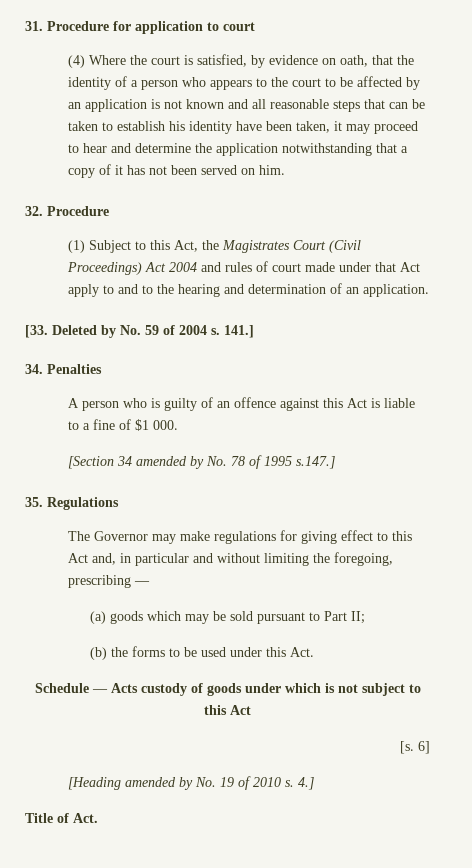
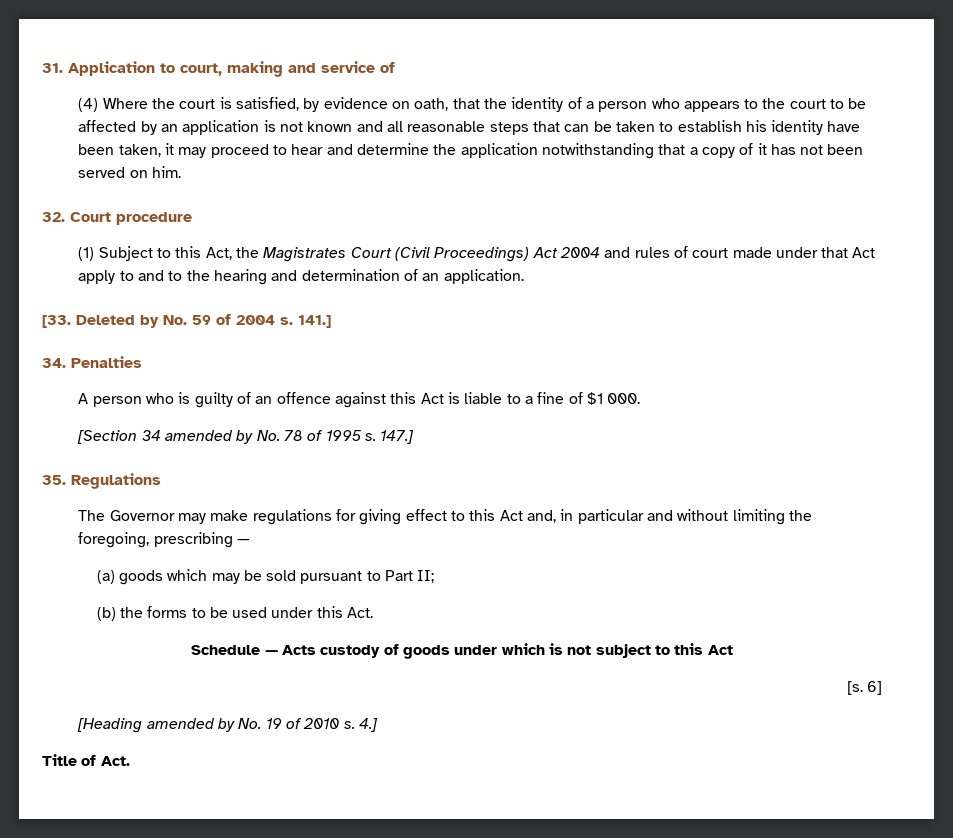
[47,21,255,34] Procedure for application to court -> [68,61,395,77] Application to court, making and service of
[47,206,109,216] Procedure -> [70,212,192,225] Court procedure
[296,456,336,469] s.147.] -> [364,430,415,444] s. 147.]

